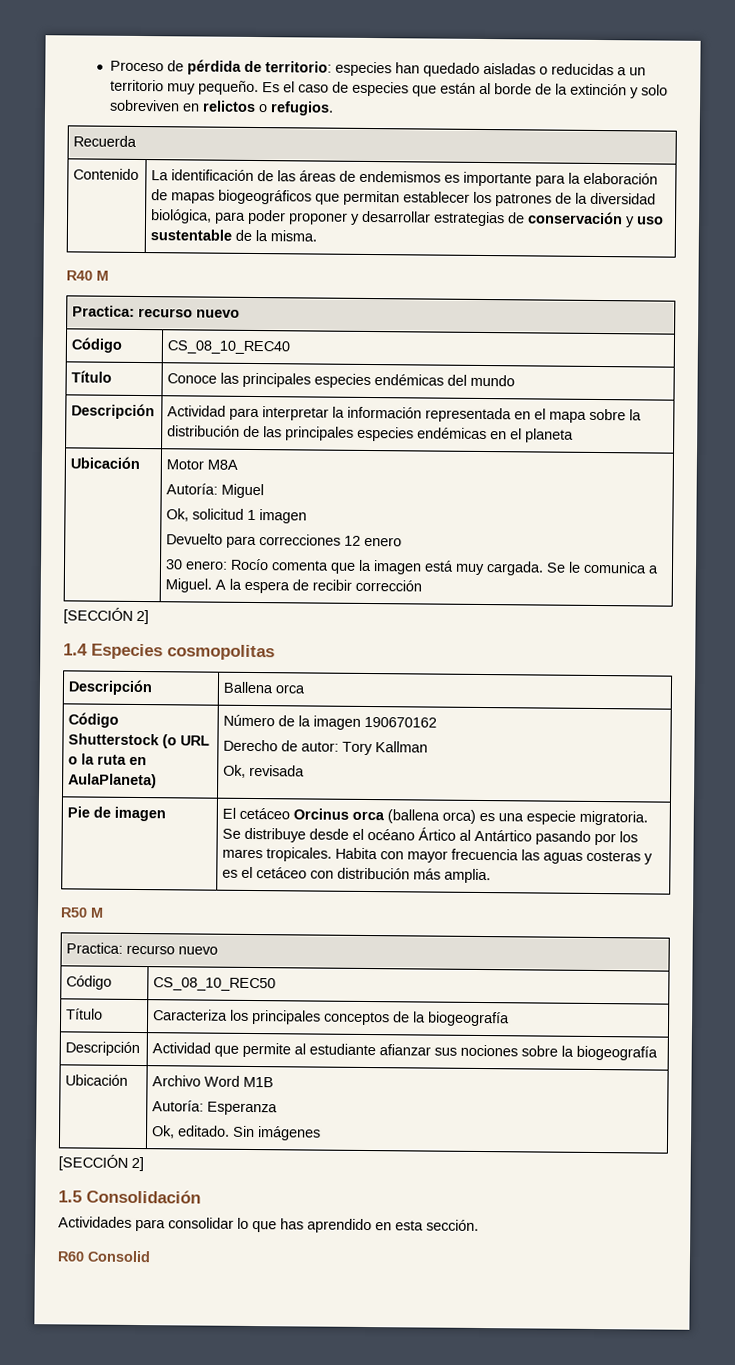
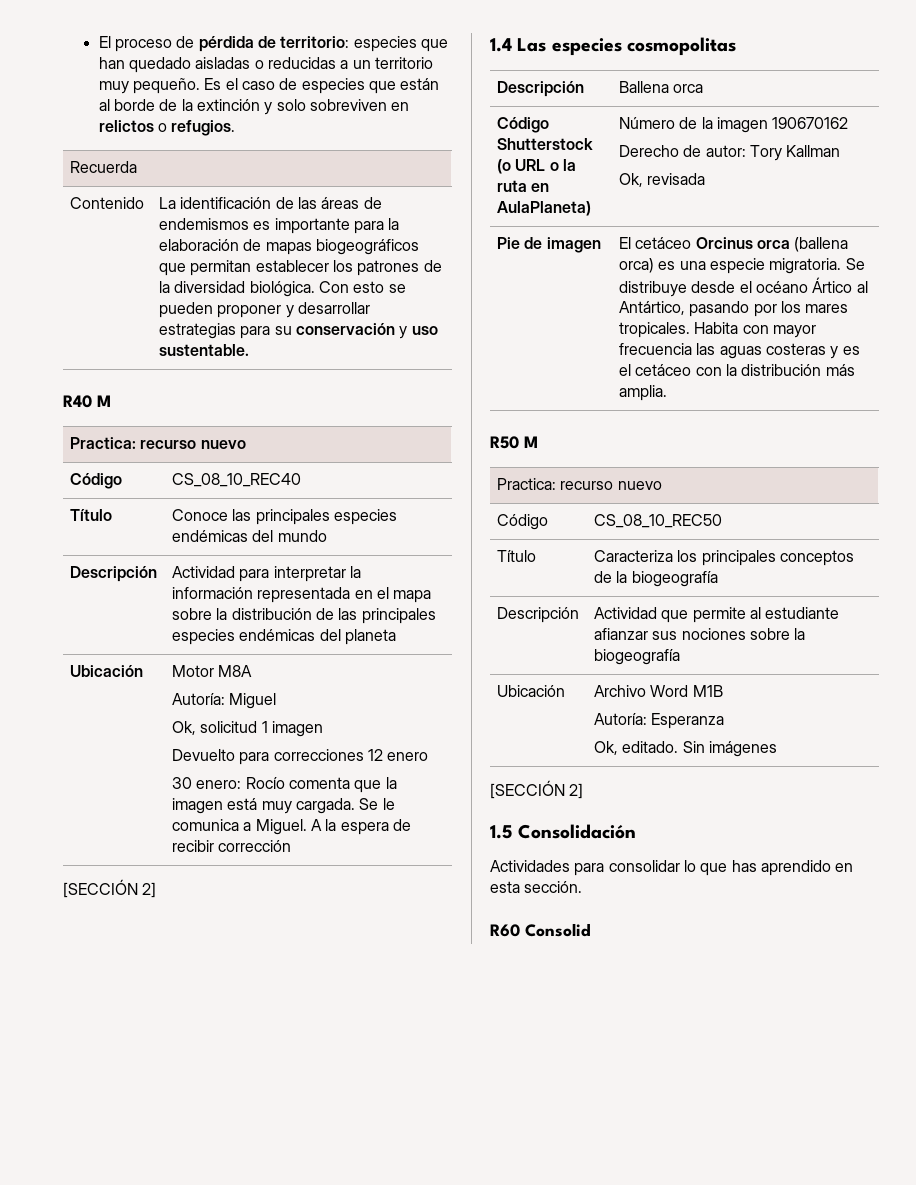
[110,60,165,72] Proceso -> [98,36,173,52] El proceso
(393, 69) none -> [421,39,449,52] que
[151,209,287,225] biológica, para poder -> [249,281,406,297] [159,302,214,318] biológica. Con esto se pueden
[508,212,526,224] de -> [240,326,292,339] para su
[150,229,318,242] sustentable de la misma. -> [159,344,250,356] sustentable.
[490,428,523,440] en el -> [319,629,341,641] del
[91,643,163,660] Especies -> [517,38,622,56] Las especies
[474,829,533,842] Antártico -> [619,301,686,315] Antártico,
(335, 874) none -> [726,364,738,376] la

